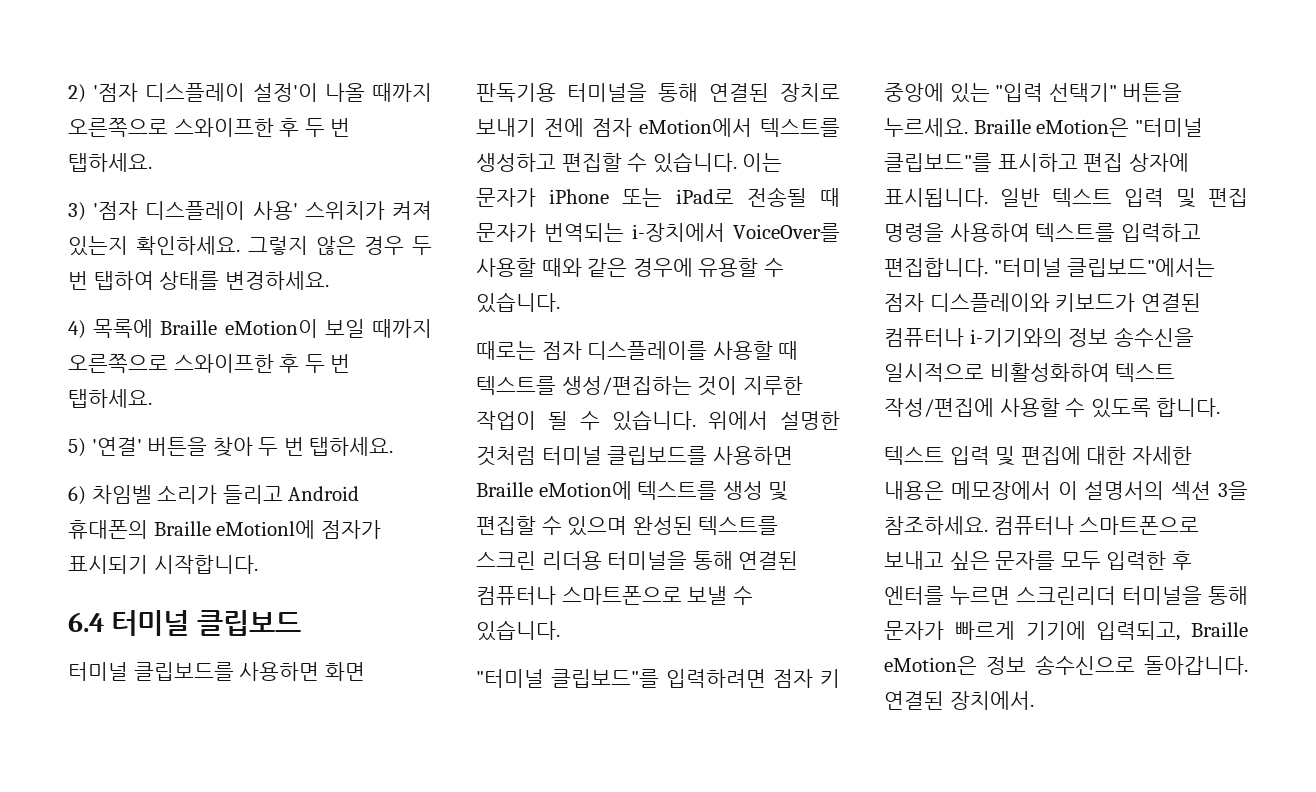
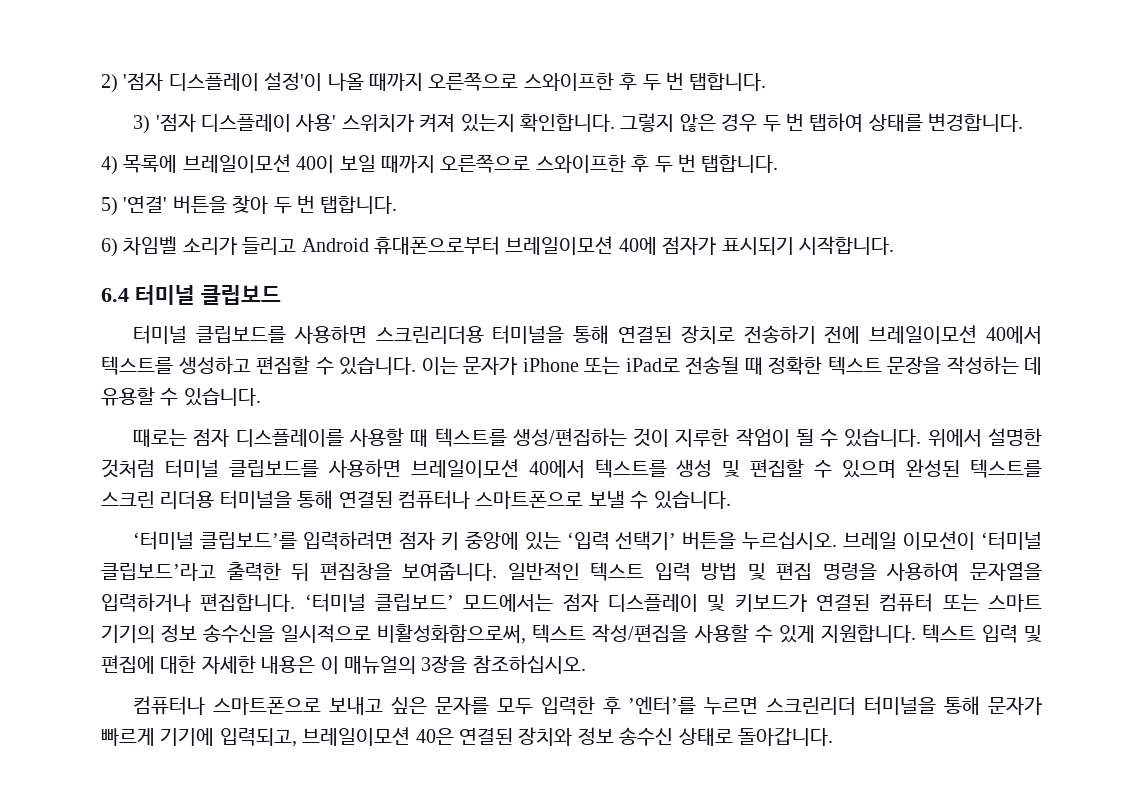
[68,153,152,172] 탭하세요. -> [689,72,767,91] 탭합니다.
[136,236,240,255] 확인하세요. -> [519,113,615,132] 확인합니다.
[224,271,329,290] 변경하세요. -> [928,113,1024,132] 변경합니다.
[160,319,318,338] Braille eMotion이 -> [182,154,335,173] 브레일이모션 40이
[68,389,152,408] 탭하세요. -> [701,154,779,173] 탭합니다.
[309,437,394,456] 탭하세요. -> [320,195,398,214] 탭합니다.
[68,520,316,539] 휴대폰의 Braille eMotionl에 -> [374,236,657,255] 휴대폰으로부터 브레일이모션 40에
[324,662,365,681] [476,83,556,102] 화면 판독기용 -> [375,326,484,344] 스크린리더용
[476,118,753,137] 보내기 전에 점자 eMotion에서 -> [743,325,1042,344] 전송하기 전에 브레일이모션 40에서
[476,223,840,242] [476,258,693,277] 문자가 번역되는 i-장치에서 VoiceOver를 사용할 때와 같은 경우에 -> [768,356,1042,375] 정확한 텍스트 문장을 작성하는 데
[476,481,632,500] Braille eMotion에 -> [410,459,585,478] 브레일이모션 40에서
[476,669,659,688] "터미널 클립보드"를 -> [133,531,298,550] ‘터미널 클립보드’를
[995,83,1183,102] [884,118,1203,137] [884,153,1189,172] [884,188,1164,207] "입력 선택기" 버튼을 누르세요. Braille eMotion은 "터미널 클립보드"를 표시하고 편집 상자에 표시됩니다. 일반 텍스트 입력 -> [566,531,1042,550] [101,562,738,581] ‘입력 선택기’ 버튼을 누르십시오. 브레일 이모션이 ‘터미널 클립보드’라고 출력한 뒤 편집창을 보여줍니다. 일반적인 텍스트 입력 방법
[1035,223,1201,242] [884,258,1216,277] [884,293,1201,312] [884,327,1194,347] [884,363,1176,382] [884,398,1221,418] 텍스트를 입력하고 편집합니다. "터미널 클립보드"에서는 점자 디스플레이와 키보드가 연결된 컴퓨터나 i-기기와의 정보 송수신을 일시적으로 비활성화하여 텍스트 작성/편집에 사용할 수 있도록 합니다. // -> [970,562,1042,581] [101,593,1042,612] [101,624,916,644] 문자열을 입력하거나 편집합니다. ‘터미널 클립보드’ 모드에서는 점자 디스플레이 및 키보드가 연결된 컴퓨터 또는 스마트 기기의 정보 송수신을 일시적으로 비활성화함으로써, 텍스트 작성/편집을 사용할 수 있게 지원합니다.
[950,481,1248,500] [884,516,988,535] 메모장에서 이 설명서의 섹션 3을 참조하세요. -> [320,655,586,674] 이 매뉴얼의 3장을 참조하십시오. //
[884,586,944,605] 엔터를 -> [628,696,697,715] ’엔터’를
[1191,622,1248,637] [884,655,1248,675] [884,691,1034,710] Braille eMotion은 정보 송수신으로 돌아갑니다. 연결된 장치에서. -> [302,727,833,746] 브레일이모션 40은 연결된 장치와 정보 송수신 상태로 돌아갑니다.

